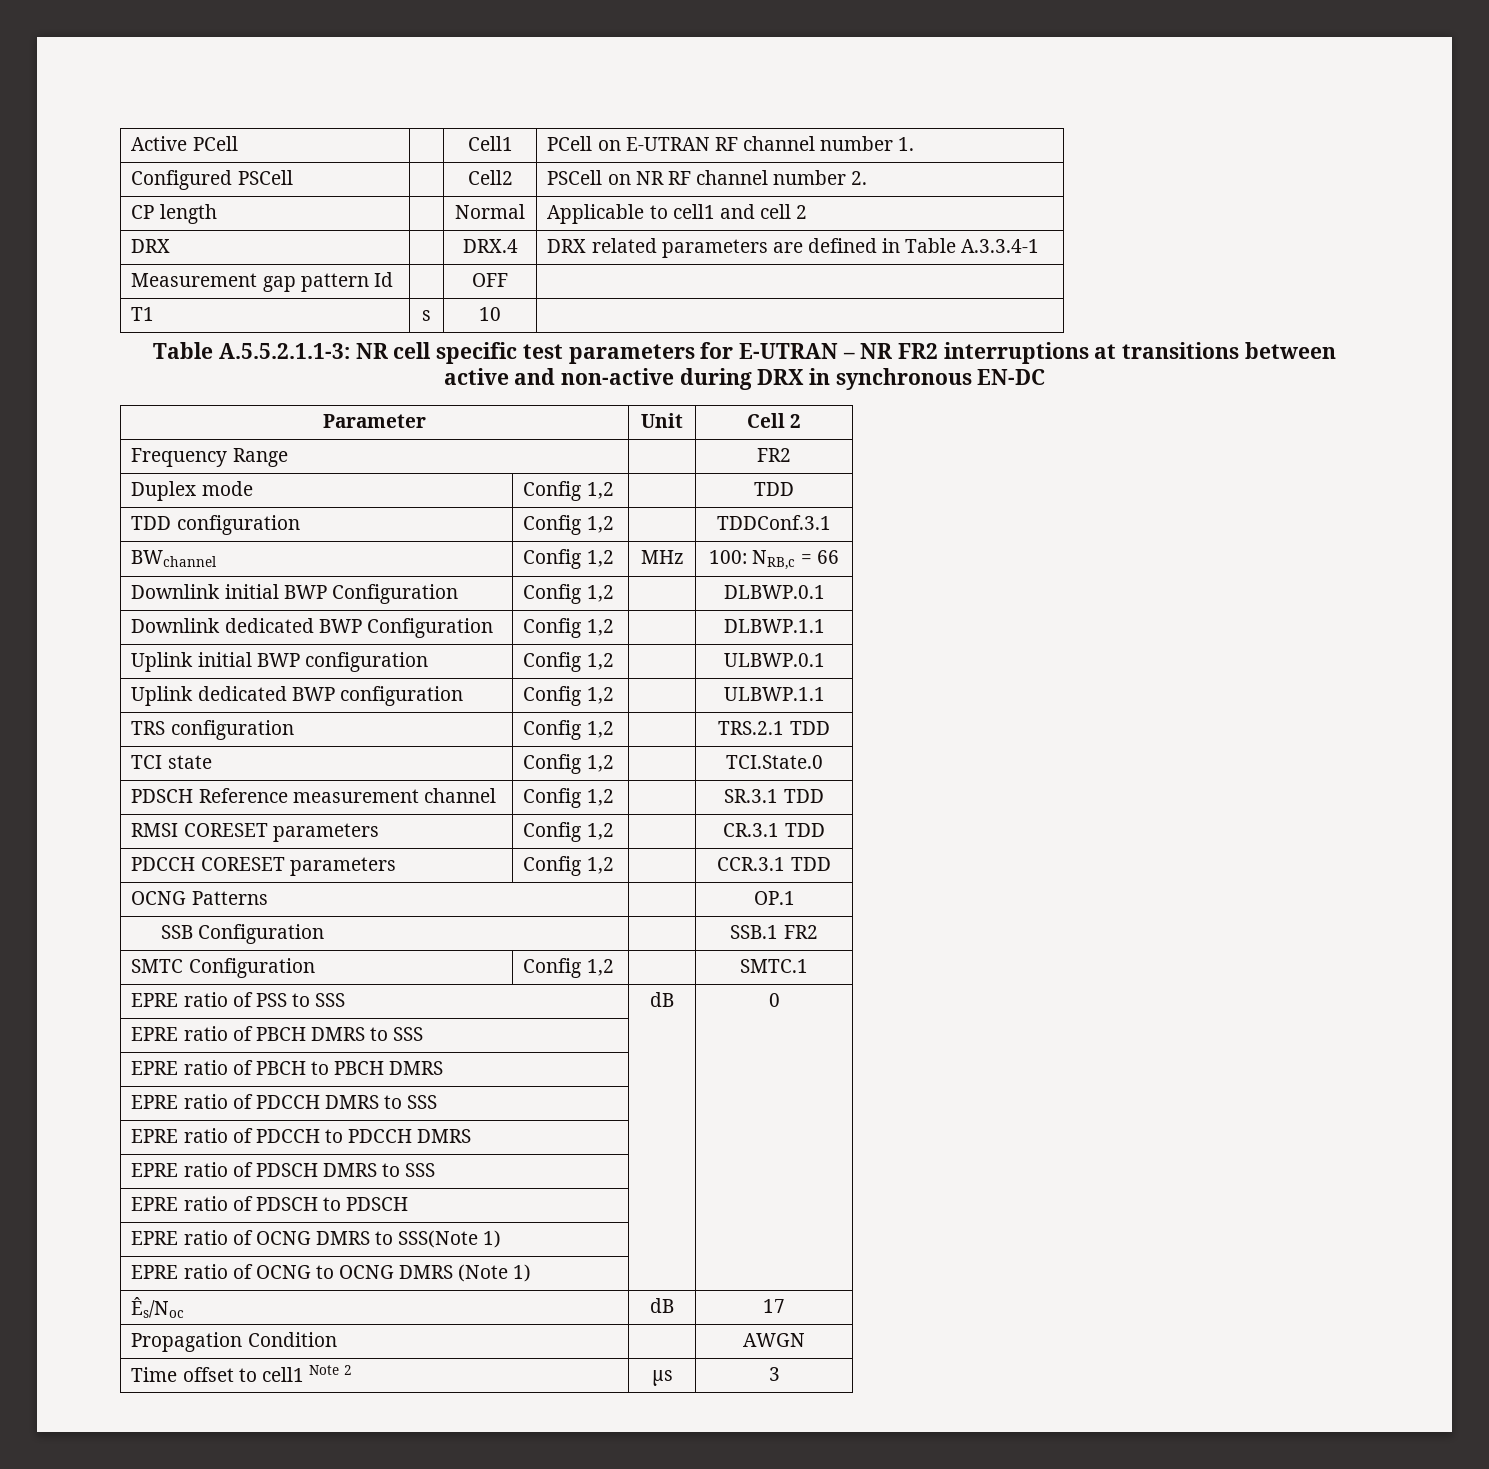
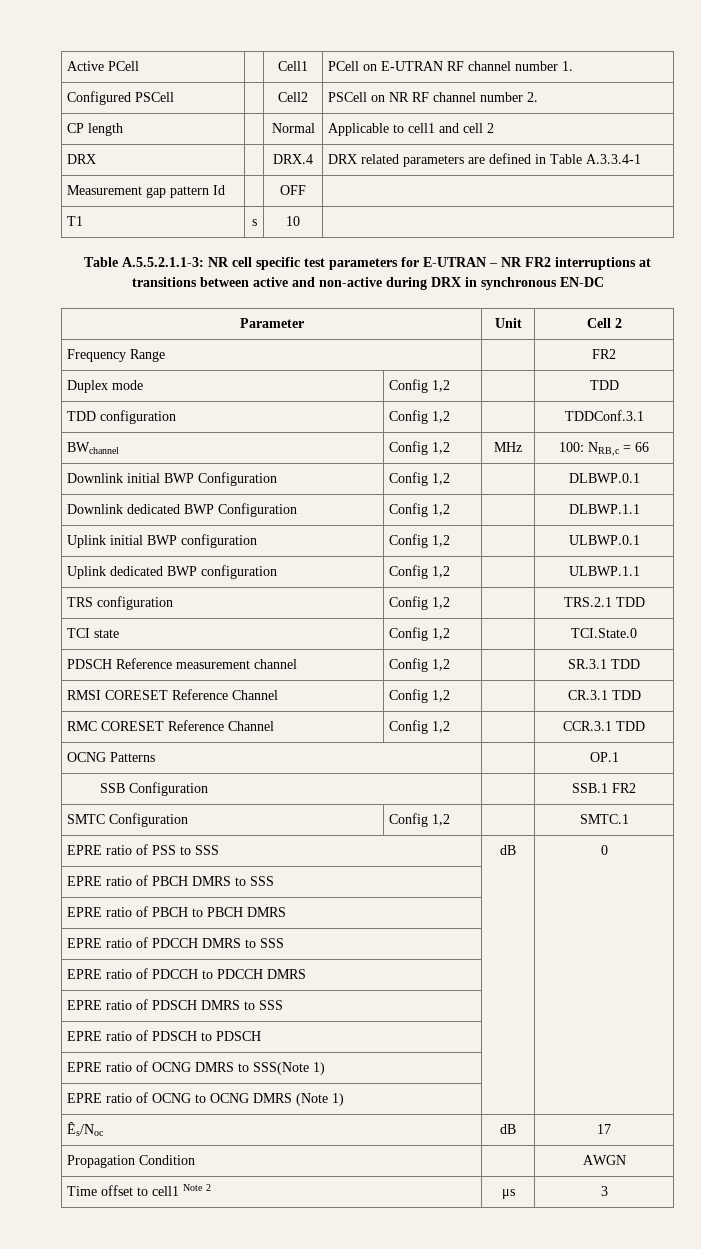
[272,823,379,842] parameters -> [171,689,278,700] Reference Channel
[131,857,396,876] PDCCH CORESET parameters -> [66,720,274,731] RMC CORESET Reference Channel

